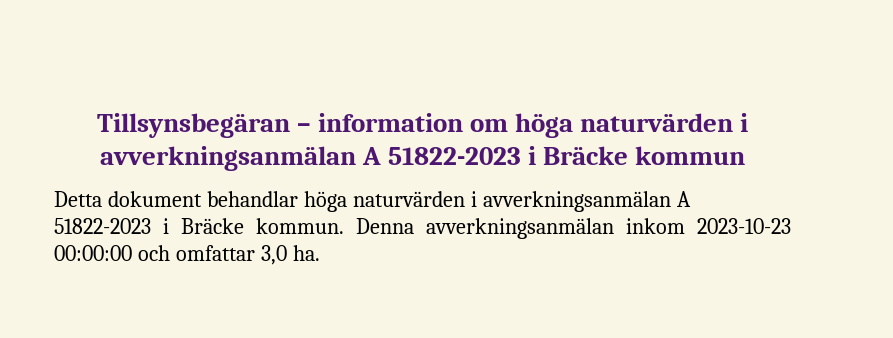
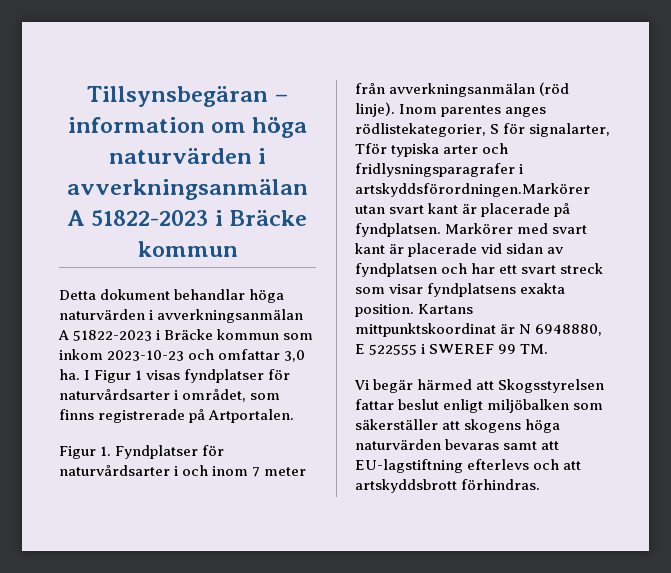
[256,218,614,239] kommun. Denna avverkningsanmälan -> [217,329,314,340] kommun som
[54,245,132,261] 00:00:00 -> (185, 355) none
(320, 253) none -> [84,369,291,383] [59,389,281,402] [59,409,295,423] [59,445,225,459] [59,465,307,477] [355,82,570,97] [355,102,547,117] [355,123,611,137] [355,143,509,157] [355,163,524,177] [355,183,590,197] [355,203,571,217] [355,223,588,237] [355,243,565,257] [355,263,604,277] [355,283,566,297] [355,304,474,317] [355,323,603,337] [355,344,549,355] [354,379,605,393] [355,399,604,413] [355,419,561,433] [355,439,560,450] [355,459,582,473] [355,479,541,493] I Figur 1 visas fyndplatser för naturvårdsarter i området, som finns registrerade på Artportalen. // Figur 1. Fyndplatser för naturvårdsarter i och inom 7 meter från avverkningsanmälan (röd linje). Inom parentes anges rödlistekategorier, S för signalarter, Tför typiska arter och fridlysningsparagrafer i artskyddsförordningen.Markörer utan svart kant är placerade på fyndplatsen. Markörer med svart kant är placerade vid sidan av fyndplatsen och har ett svart streck som visar fyndplatsens exakta position. Kartans mittpunktskoordinat är N 6948880, E 522555 i SWEREF 99 TM. // Vi begär härmed att Skogsstyrelsen fattar beslut enligt miljöbalken som säkerställer att skogens höga naturvärden bevaras samt att EU-lagstiftning efterlevs och att artskyddsbrott förhindras.

